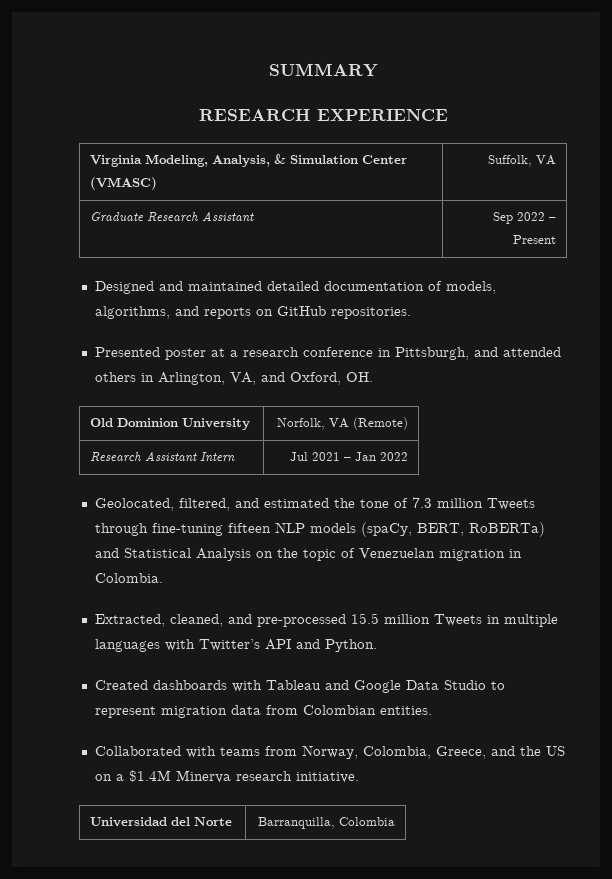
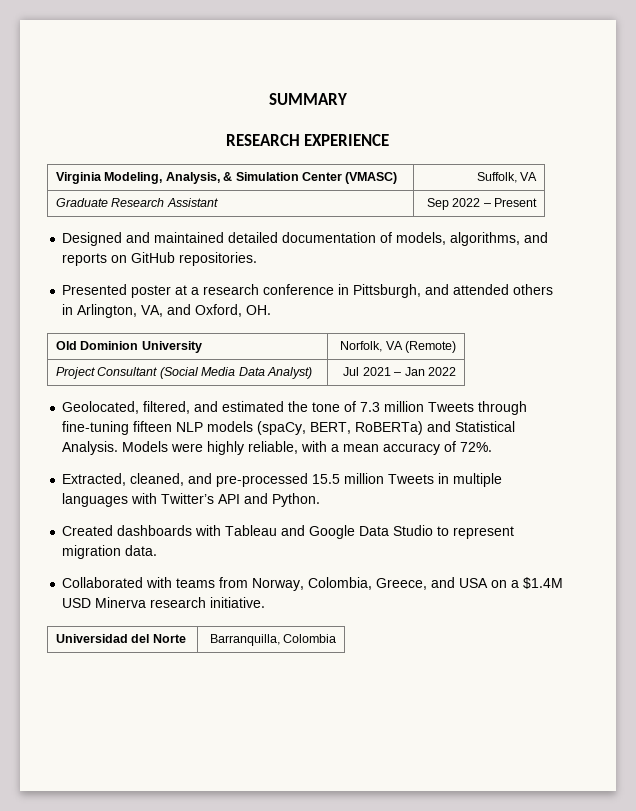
[90,451,236,462] Research Assistant Intern -> [56,367,312,379] Project Consultant (Social Media Data Analyst)
[195,548,522,561] [94,573,163,583] Analysis on the topic of Venezuelan migration in Colombia. -> [62,441,493,455] Analysis. Models were highly reliable, with a mean accuracy of 72%.
[230,705,432,715] data from Colombian entities. -> [125,545,158,556] data.
[519,746,565,756] the US -> [459,578,489,588] USA
(171, 776) none -> [62,598,92,608] USD

